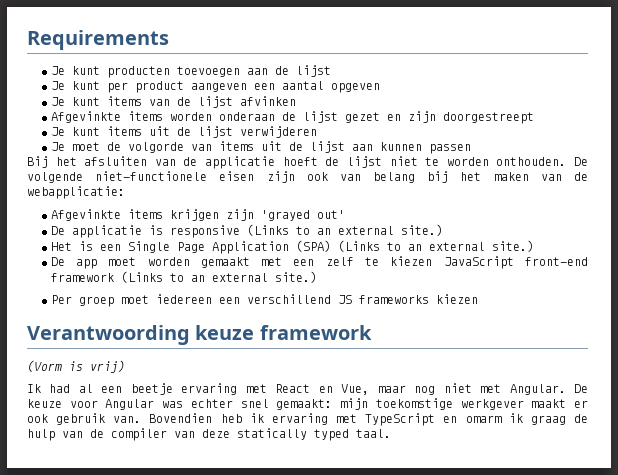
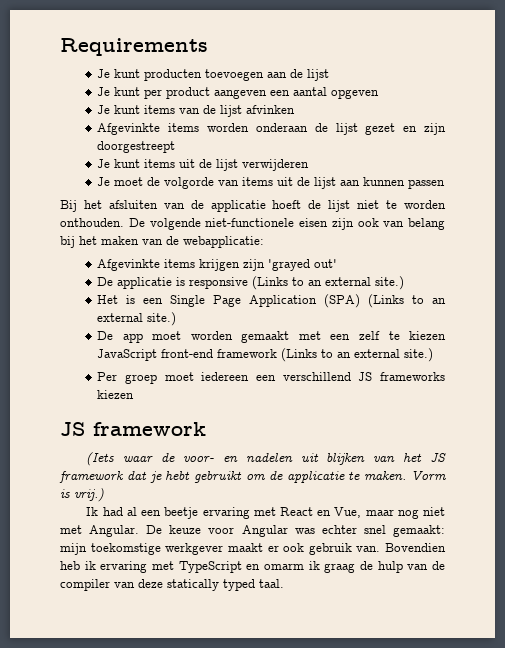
[27,325,255,345] Verantwoording keuze -> [60,422,85,436] JS
[27,360,125,373] (Vorm is vrij) -> [86,452,447,466] [59,470,447,483] [60,488,104,502] (Iets waar de voor- en nadelen uit blijken van het JS framework dat je hebt gebruikt om de applicatie te maken. Vorm is vrij.)

